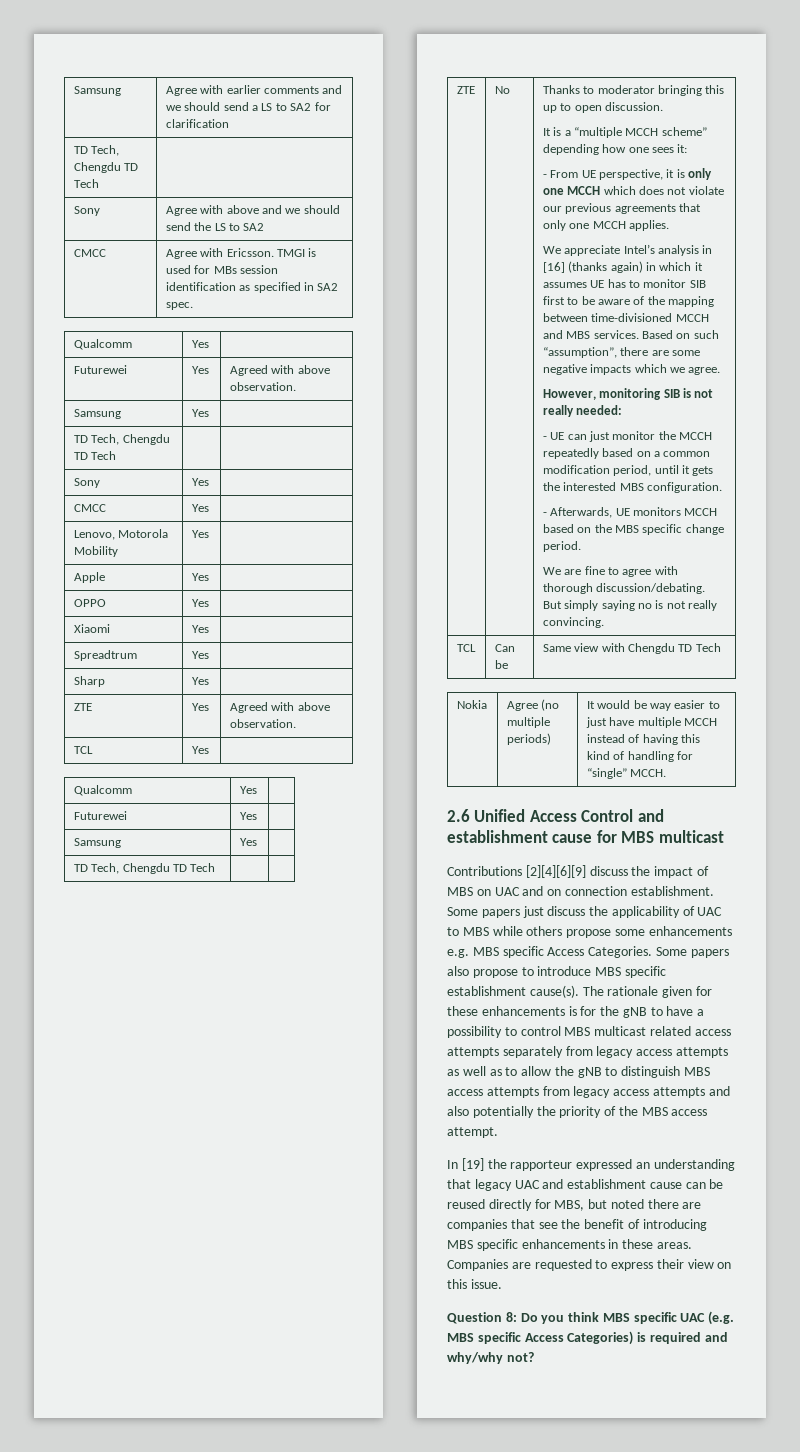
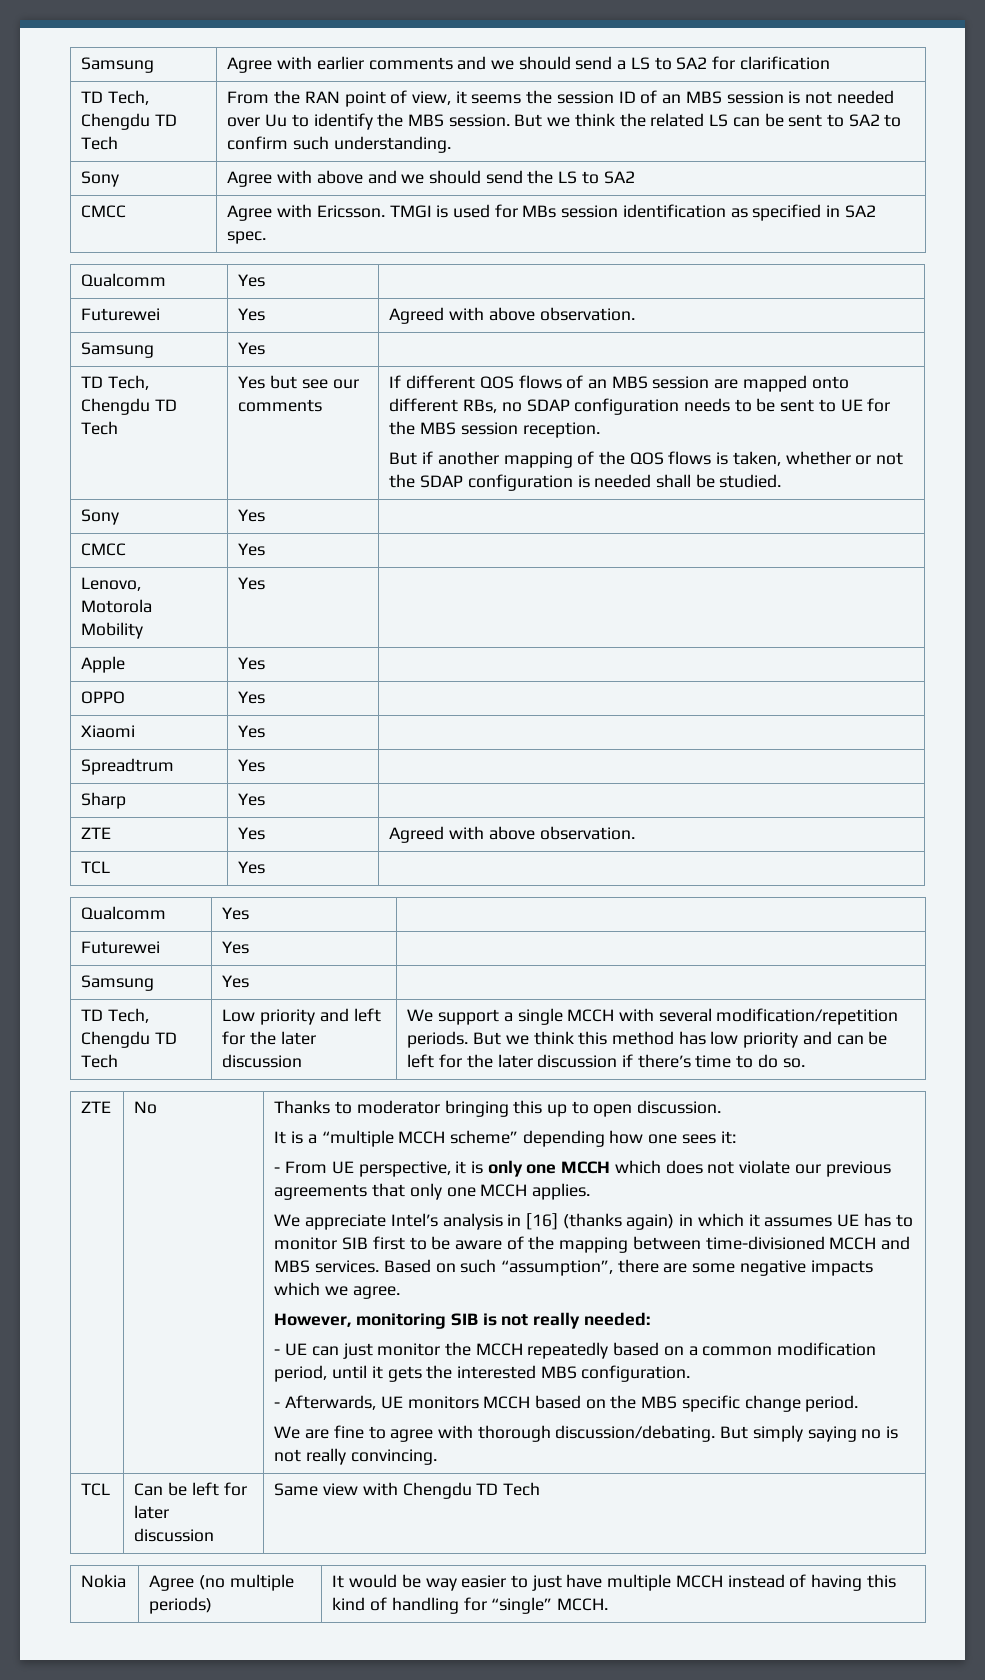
(99, 183) none -> [227,90,894,107] [227,113,902,130] [227,136,451,153] From the RAN point of view, it seems the session ID of an MBS session is not needed over Uu to identify the MBS session. But we think the related LS can be sent to SA2 to confirm such understanding.
(117, 455) | -> [238,375,359,389] [238,399,323,412] [389,375,849,392] [389,398,891,415] [389,421,600,438] [389,451,904,468] [389,474,782,491] Yes but see our comments | If different QOS flows of an MBS session are mapped onto different RBs, no SDAP configuration needs to be sent to UE for the MBS session reception. // But if another mapping of the QOS flows is taken, whether or not the SDAP configuration is needed shall be studied.
(216, 867) | -> [222,1008,381,1025] [222,1031,316,1045] [222,1054,303,1068] [407,1008,899,1025] [407,1031,888,1048] [407,1054,805,1068] Low priority and left for the later discussion | We support a single MCCH with several modification/repetition periods. But we think this method has low priority and can be left for the later discussion if there’s time to do so.
(508, 664) none -> [191,1482,247,1496] [134,1505,170,1519] [134,1528,215,1542] left for later discussion
[447,809,664,822] [447,830,724,843] [447,865,709,878] [447,886,714,896] [447,906,723,918] [447,926,732,938] [447,946,729,958] [447,966,666,978] [447,985,712,998] [447,1006,705,1018] [447,1026,731,1038] [447,1046,728,1058] [447,1066,711,1078] [447,1086,730,1098] [447,1106,708,1118] [447,1127,498,1138] [447,1158,735,1171] [447,1179,724,1191] [447,1199,702,1211] [447,1219,707,1231] [447,1239,692,1251] [447,1259,732,1271] [447,1279,502,1289] [447,1311,735,1325] [447,1331,728,1345] [447,1352,534,1364] // 2.6 Unified Access Control and establishment cause for MBS multicast // Contributions [2][4][6][9] discuss the impact of MBS on UAC and on connection establishment. Some papers just discuss the applicability of UAC to MBS while others propose some enhancements e.g. MBS specific Access Categories. Some papers also propose to introduce MBS specific establishment cause(s). The rationale given for these enhancements is for the gNB to have a possibility to control MBS multicast related access attempts separately from legacy access attempts as well as to allow the gNB to distinguish MBS access attempts from legacy access attempts and also potentially the priority of the MBS access attempt. // In [19] the rapporteur expressed an understanding that legacy UAC and establishment cause can be reused directly for MBS, but noted there are companies that see the benefit of introducing MBS specific enhancements in these areas. Companies are requested to express their view on this issue. // Question 8: Do you think MBS specific UAC (e.g. MBS specific Access Categories) is required and why/why not? -> (609, 1604) none

